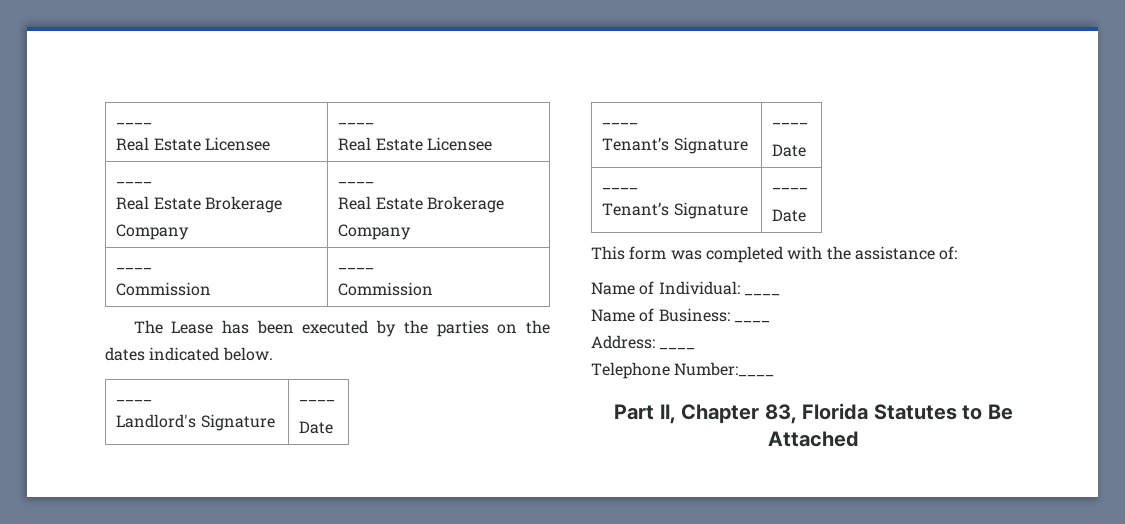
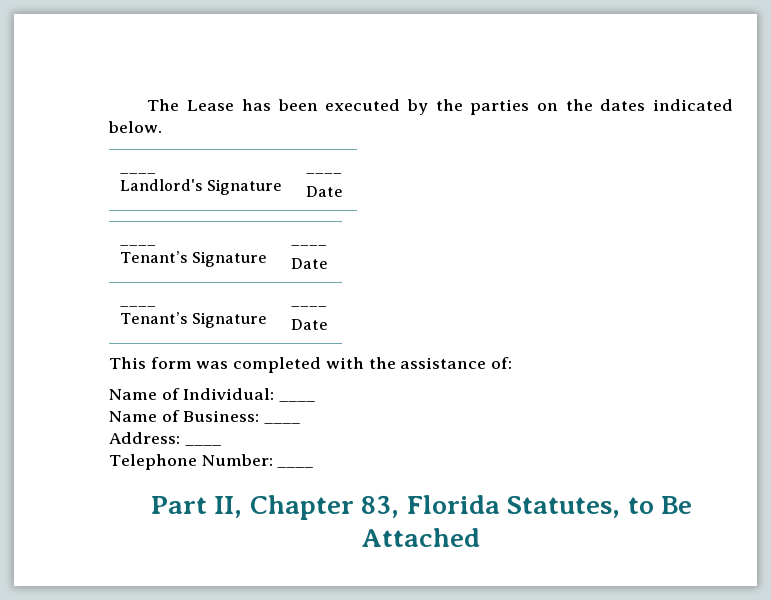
[116,123,153,125] [116,137,271,151] [338,123,375,125] [338,137,493,151] [116,182,153,184] [116,196,283,213] [116,224,190,240] [338,182,375,184] [338,196,505,213] [338,224,412,240] [116,268,153,270] [116,282,212,296] [338,268,375,270] [338,282,434,296] ____ // Real Estate Licensee | ____ // Real Estate Licensee // ____ // Real Estate Brokerage Company | ____ // Real Estate Brokerage Company // ____ // Commission | ____ // Commission // -> (147, 105) none
[674,362,775,377] Number:____ -> [201,454,273,466] [277,466,314,468] Number: ____
[873,404,957,420] Statutes -> [507,496,621,518] Statutes,

